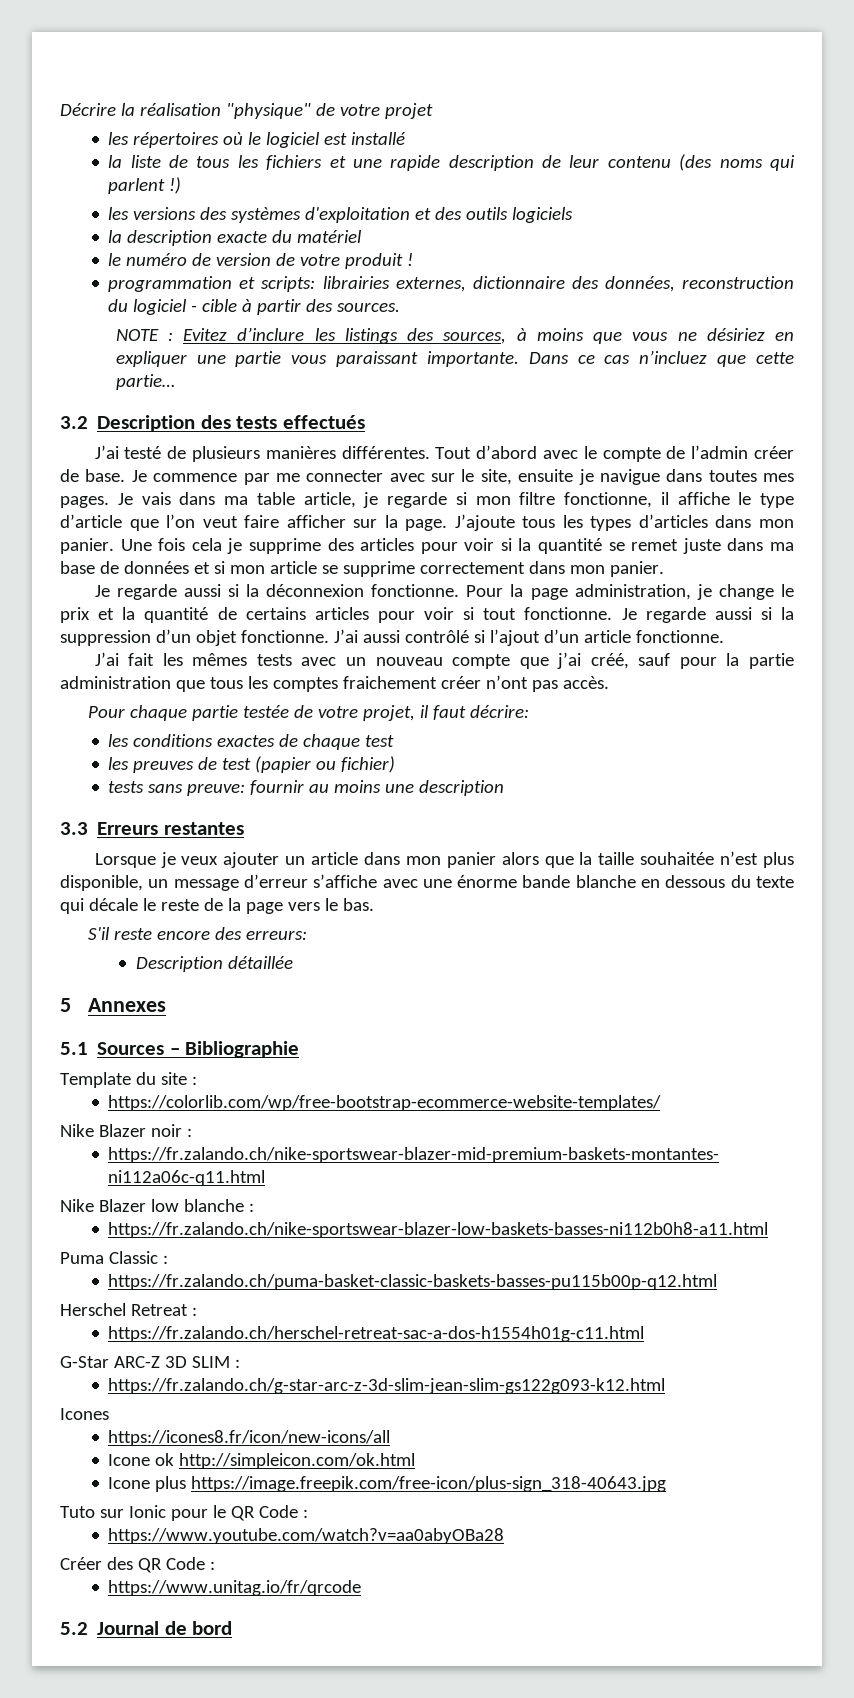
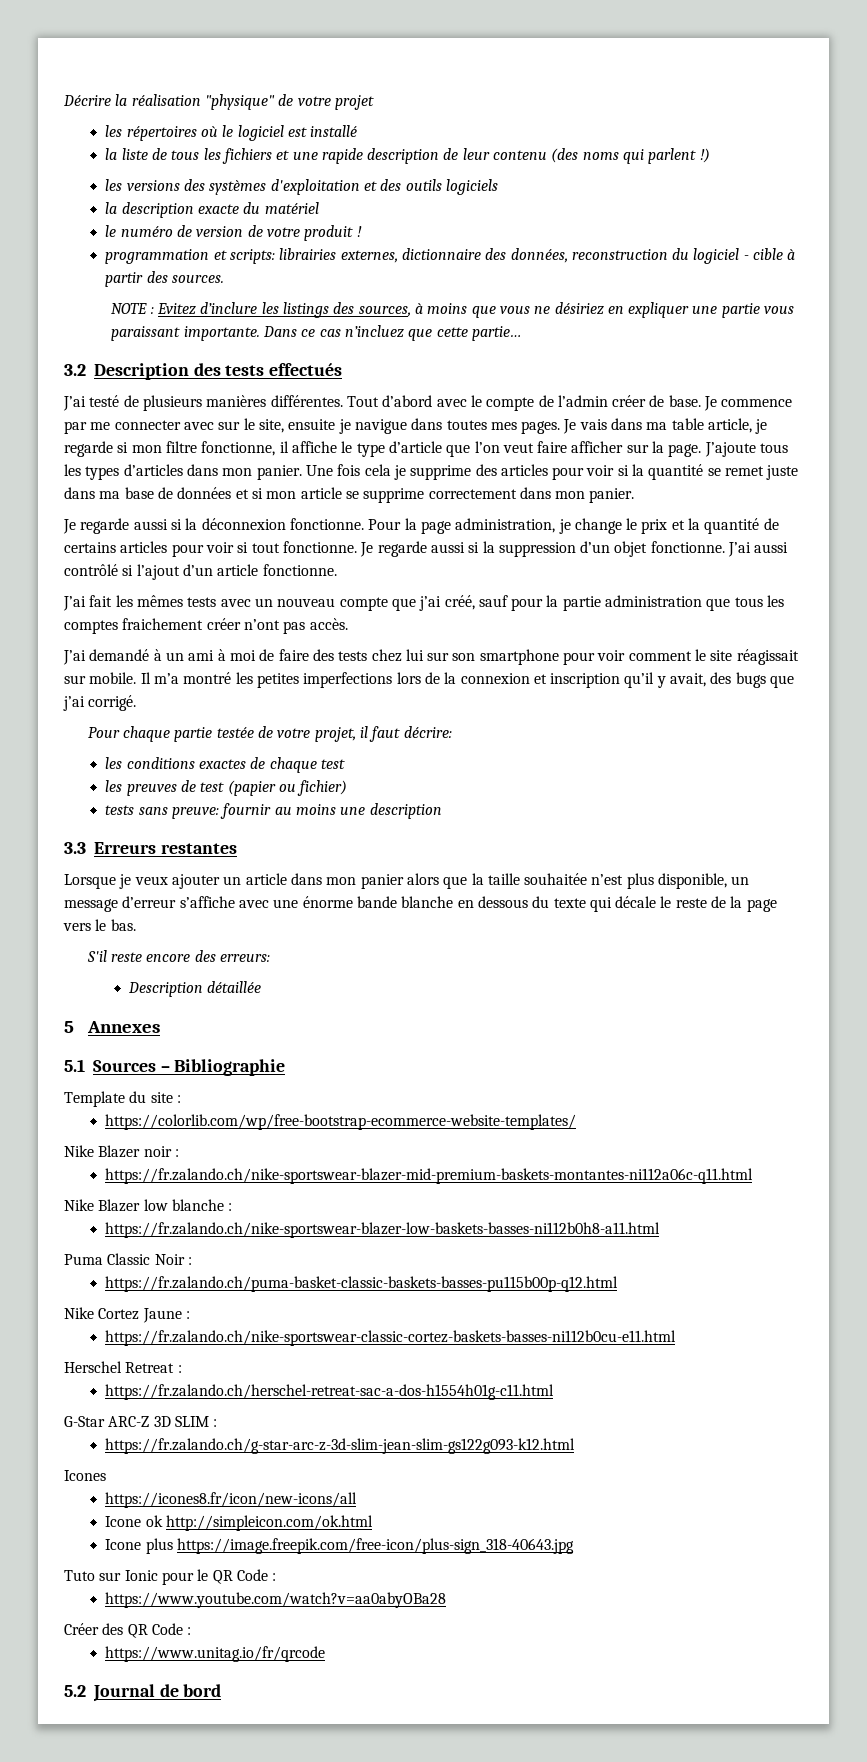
(609, 682) none -> [63,649,799,665] [64,672,795,688] [63,695,137,711] // J’ai demandé à un ami à moi de faire des tests chez lui sur son smartphone pour voir comment le site réagissait sur mobile. Il m’a montré les petites imperfections lors de la connexion et inscription qu’il y avait, des bugs que j’ai corrigé.
(158, 1257) none -> [154,1254,185,1265] Noir
(718, 1282) none -> [64,1307,190,1323] [105,1330,677,1346] // Nike Cortez Jaune : // https://fr.zalando.ch/nike-sportswear-classic-cortez-baskets-basses-ni112b0cu-e11.html

